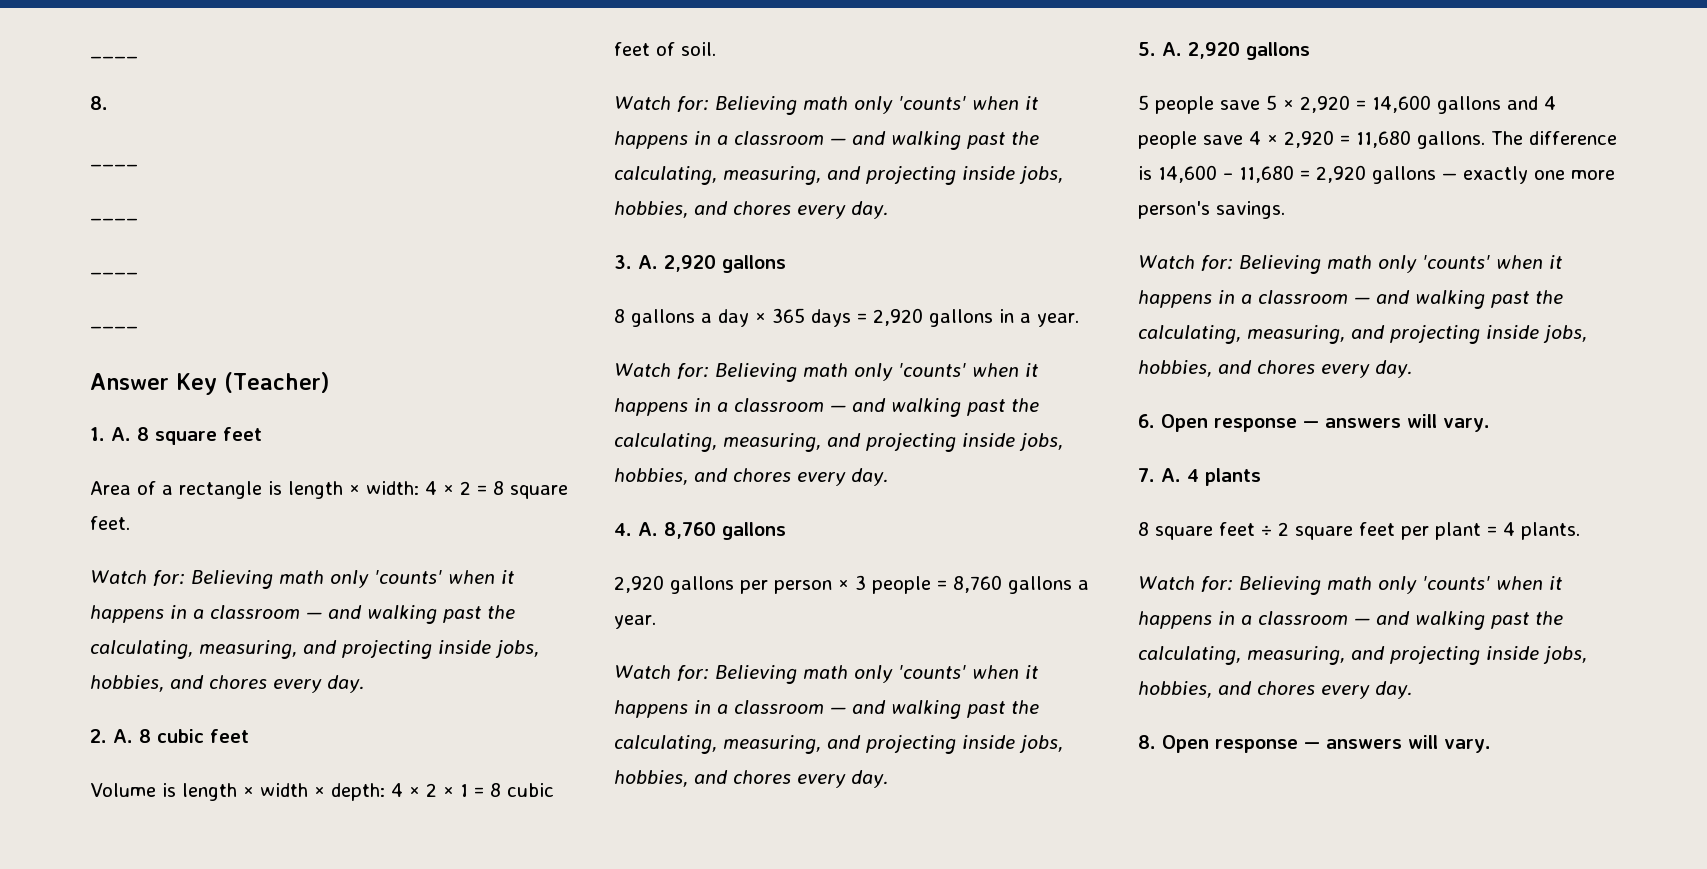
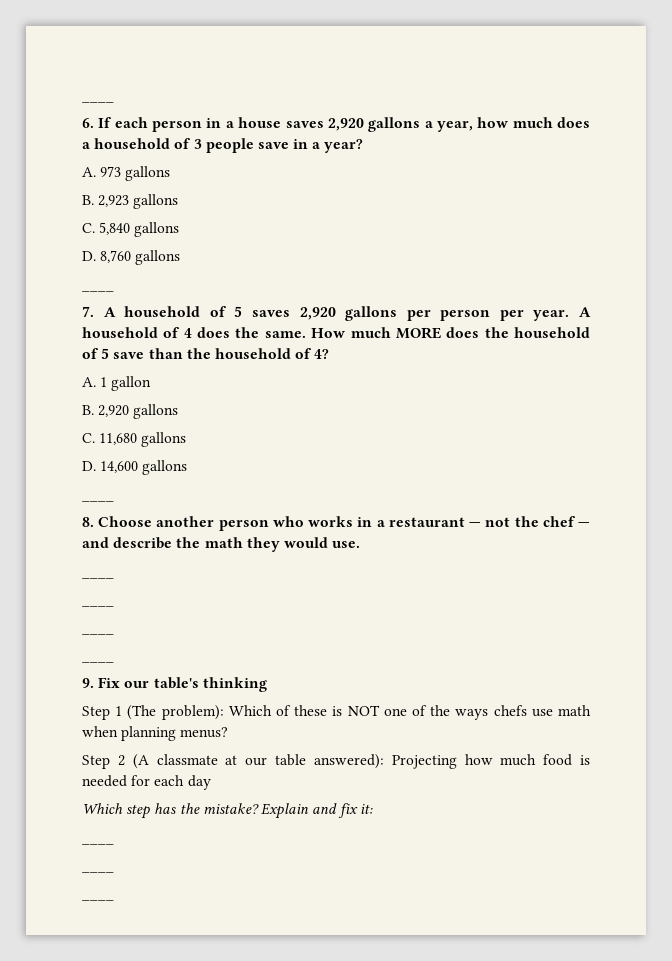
[90,56,138,59] [90,96,108,110] [90,164,138,167] [90,218,138,221] [90,272,138,275] [90,326,138,329] [90,372,329,395] [90,427,262,445] [90,481,568,499] [90,516,130,530] [90,570,515,589] [90,605,515,624] [90,640,539,659] [90,675,364,693] [90,729,249,743] [90,783,554,801] [614,42,716,56] [614,96,1039,115] [614,131,1039,150] [614,166,1063,185] [614,201,888,219] [614,255,786,273] [614,308,1079,327] [614,363,1039,382] [614,398,1039,417] [614,433,1063,452] [614,468,888,486] [614,522,786,540] [614,575,1089,594] [614,615,656,629] [614,665,1039,684] [614,700,1039,719] [614,735,1063,754] [614,770,888,788] [1138,42,1310,60] [1138,95,1556,114] [1138,130,1617,149] [1138,165,1615,184] [1138,201,1285,219] [1138,255,1563,274] [1138,290,1563,309] [1138,325,1587,344] [1138,360,1412,378] [1138,414,1490,432] [1138,468,1261,486] [1138,522,1580,540] [1138,576,1563,595] [1138,611,1563,630] [1138,646,1587,665] [1138,681,1412,699] [1138,735,1491,753] ____ // 8. // ____ // ____ // ____ // ____ // Answer Key (Teacher) // 1. A. 8 square feet // Area of a rectangle is length × width: 4 × 2 = 8 square feet. // Watch for: Believing math only 'counts' when it happens in a classroom — and walking past the calculating, measuring, and projecting inside jobs, hobbies, and chores every day. // 2. A. 8 cubic feet // Volume is length × width × depth: 4 × 2 × 1 = 8 cubic feet of soil. // Watch for: Believing math only 'counts' when it happens in a classroom — and walking past the calculating, measuring, and projecting inside jobs, hobbies, and chores every day. // 3. A. 2,920 gallons // 8 gallons a day × 365 days = 2,920 gallons in a year. // Watch for: Believing math only 'counts' when it happens in a classroom — and walking past the calculating, measuring, and projecting inside jobs, hobbies, and chores every day. // 4. A. 8,760 gallons // 2,920 gallons per person × 3 people = 8,760 gallons a year. // Watch for: Believing math only 'counts' when it happens in a classroom — and walking past the calculating, measuring, and projecting inside jobs, hobbies, and chores every day. // 5. A. 2,920 gallons // 5 people save 5 × 2,920 = 14,600 gallons and 4 people save 4 × 2,920 = 11,680 gallons. The difference is 14,600 − 11,680 = 2,920 gallons — exactly one more person's savings. // Watch for: Believing math only 'counts' when it happens in a classroom — and walking past the calculating, measuring, and projecting inside jobs, hobbies, and chores every day. // 6. Open response — answers will vary. // 7. A. 4 plants // 8 square feet ÷ 2 square feet per plant = 4 plants. // Watch for: Believing math only 'counts' when it happens in a classroom — and walking past the calculating, measuring, and projecting inside jobs, hobbies, and chores every day. // 8. Open response — answers will vary. -> [82,100,114,103] [82,117,590,132] [82,138,364,153] [82,166,171,181] [82,194,179,209] [82,222,180,237] [82,250,181,265] [82,289,114,292] [82,306,591,321] [82,327,590,339] [82,348,330,359] [82,376,152,391] [82,404,179,419] [82,432,187,447] [82,460,188,475] [82,499,114,502] [82,516,590,531] [82,537,361,552] [82,576,114,579] [82,604,114,607] [82,632,114,635] [82,660,114,663] [82,677,267,692] [82,705,591,720] [82,726,229,741] [82,754,590,769] [82,775,211,790] [82,803,374,819] [82,842,114,845] [82,870,114,873] [82,898,114,901] ____ // 6. If each person in a house saves 2,920 gallons a year, how much does a household of 3 people save in a year? // A. 973 gallons // B. 2,923 gallons // C. 5,840 gallons // D. 8,760 gallons // ____ // 7. A household of 5 saves 2,920 gallons per person per year. A household of 4 does the same. How much MORE does the household of 5 save than the household of 4? // A. 1 gallon // B. 2,920 gallons // C. 11,680 gallons // D. 14,600 gallons // ____ // 8. Choose another person who works in a restaurant — not the chef — and describe the math they would use. // ____ // ____ // ____ // ____ // 9. Fix our table's thinking // Step 1 (The problem): Which of these is NOT one of the ways chefs use math when planning menus? // Step 2 (A classmate at our table answered): Projecting how much food is needed for each day // Which step has the mistake? Explain and fix it: // ____ // ____ // ____

